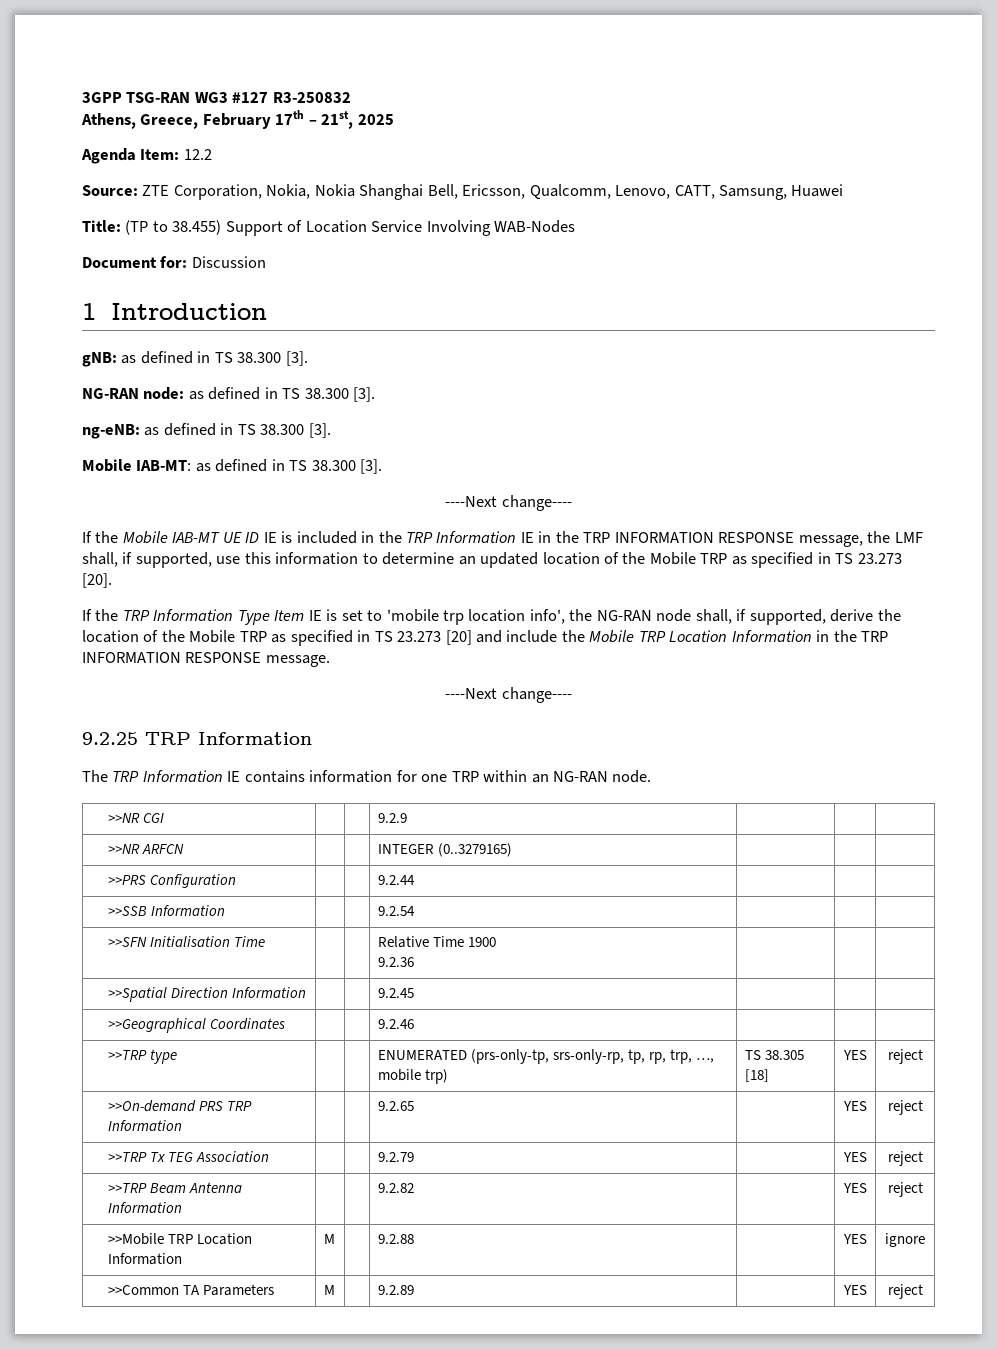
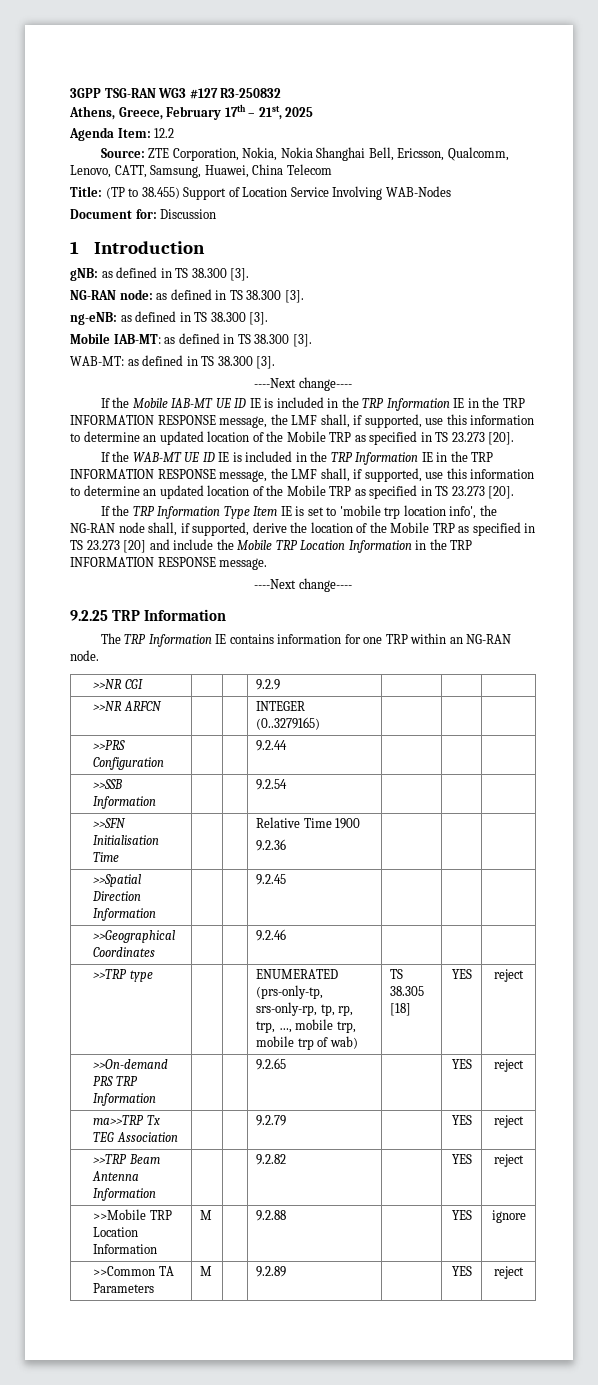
[791,184,844,197] Huawei -> [204,164,332,178] Huawei, China Telecom
(383, 466) none -> [70,355,276,369] // WAB-MT: as defined in TS 38.300 [3].
(112, 580) none -> [100,451,494,465] [70,468,535,482] [70,485,515,499] // If the WAB-MT UE ID IE is included in the TRP Information IE in the TRP INFORMATION RESPONSE message, the LMF shall, if supported, use this information to determine an updated location of the Mobile TRP as specified in TS 23.273 [20].
[424,1069,448,1084] trp) -> [336,1021,356,1033] [256,1036,358,1050] trp, mobile trp of wab)
[107,1152,147,1162] >>TRP -> [93,1115,145,1125] ma>>TRP

